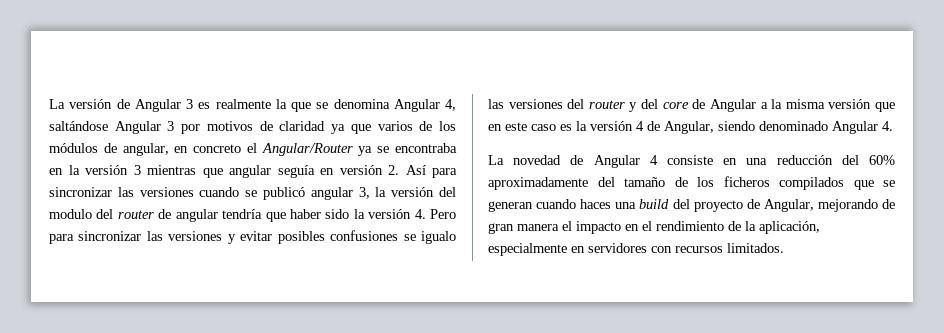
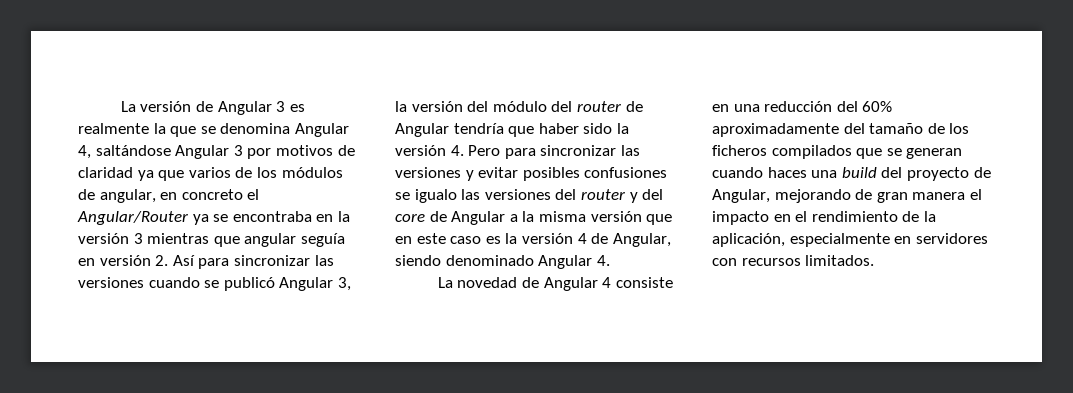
[310,187,353,200] angular -> [279,277,334,291] Angular
[49,209,92,219] modulo -> [492,101,547,112] módulo
[175,209,218,222] angular -> [395,123,449,137] Angular

